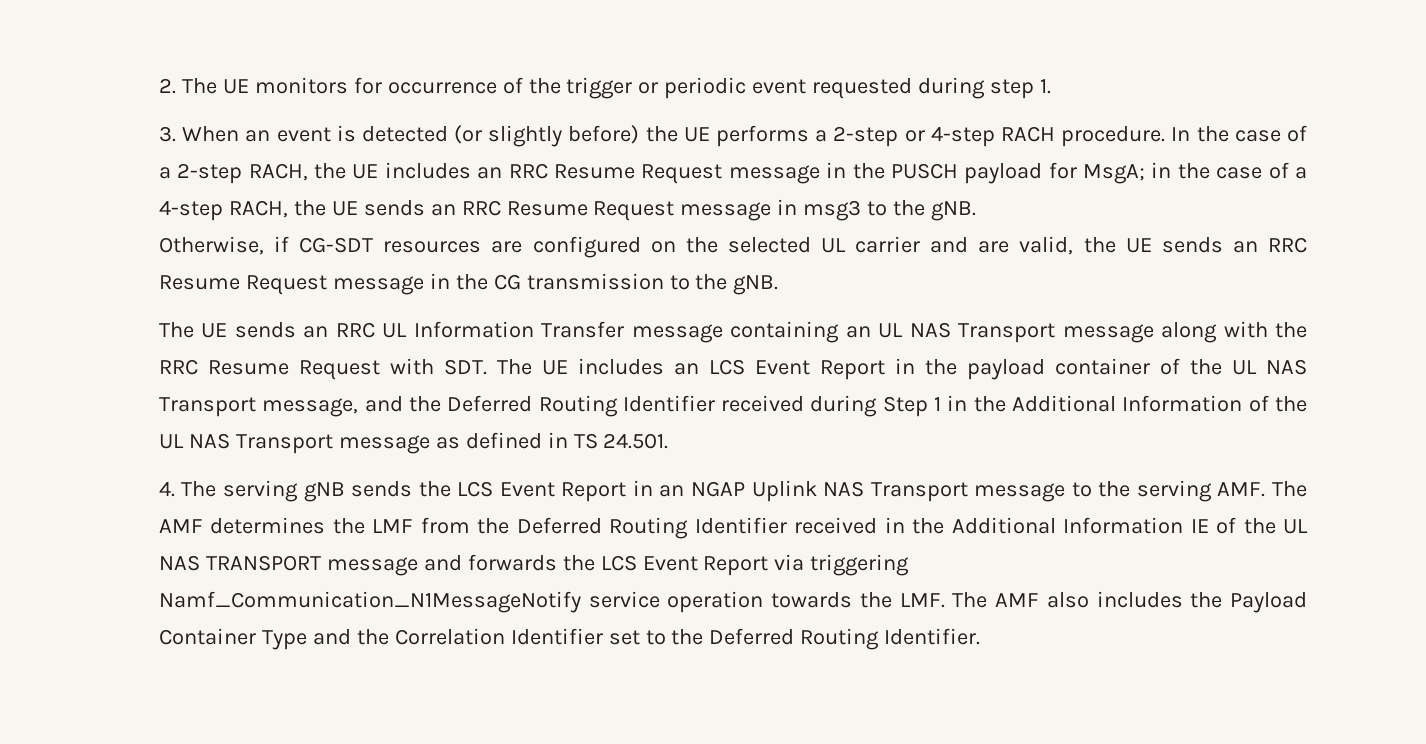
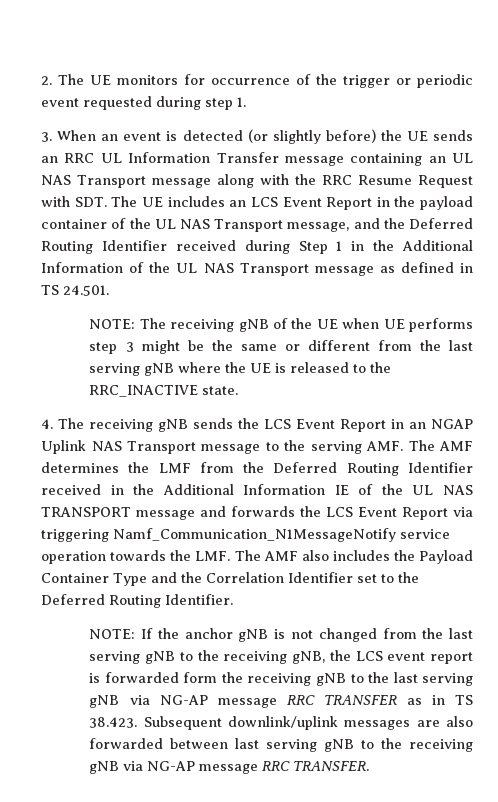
[716,125,1308,147] [158,162,1307,184] [158,199,977,221] [158,236,1307,258] [158,273,779,295] [158,322,228,338] performs a 2-step or 4-step RACH procedure. In the case of a 2-step RACH, the UE includes an RRC Resume Request message in the PUSCH payload for MsgA; in the case of a 4-step RACH, the UE sends an RRC Resume Request message in msg3 to the gNB. // Otherwise, if CG-SDT resources are configured on the selected UL carrier and are valid, the UE sends an RRC Resume Request message in the CG transmission to the gNB. // The UE -> (428, 136) none
(669, 441) none -> [89,318,473,332] [89,340,473,354] [89,362,392,376] [89,385,239,397] // NOTE: The receiving gNB of the UE when UE performs step 3 might be the same or different from the last serving gNB where the UE is released to the RRC_INACTIVE state.
[223,480,299,502] serving -> [89,419,154,432] receiving
(981, 636) none -> [89,628,473,642] [89,650,473,664] [89,672,473,686] [89,695,473,708] [89,716,473,730] [89,738,474,752] [89,761,370,774] // NOTE: If the anchor gNB is not changed from the last serving gNB to the receiving gNB, the LCS event report is forwarded form the receiving gNB to the last serving gNB via NG-AP message RRC TRANSFER as in TS 38.423. Subsequent downlink/uplink messages are also forwarded between last serving gNB to the receiving gNB via NG-AP message RRC TRANSFER.

